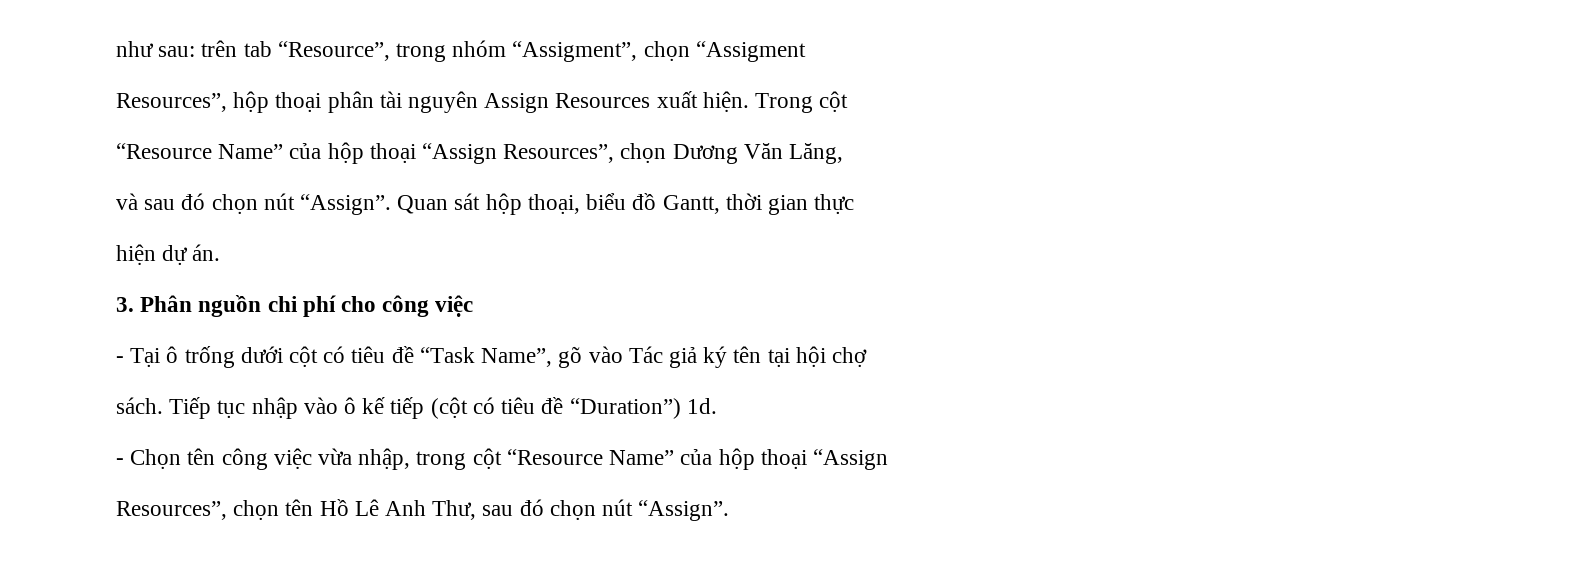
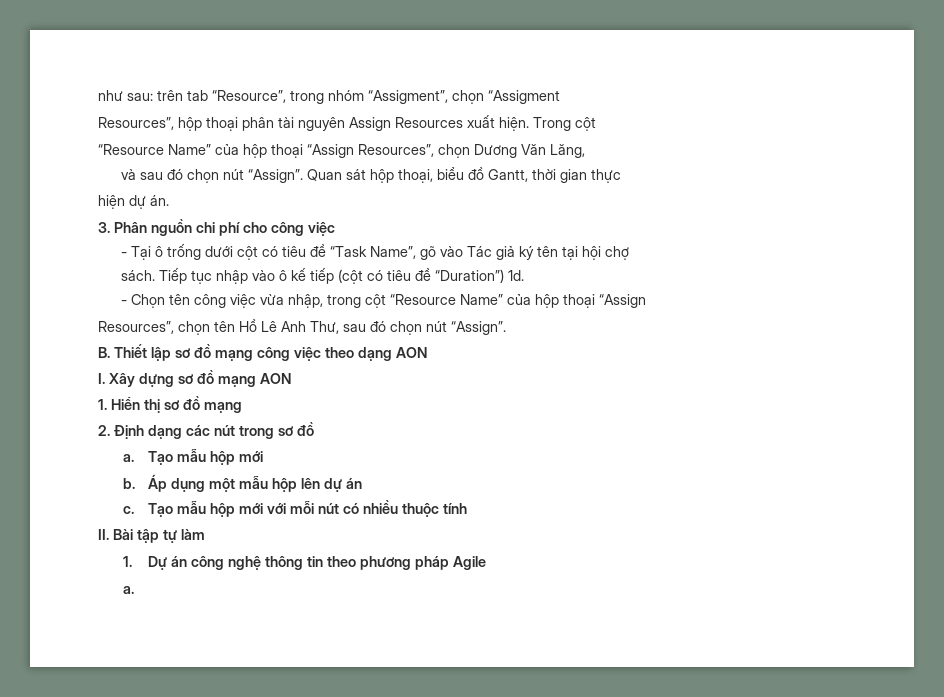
(730, 510) none -> [98,344,427,362] [98,370,291,388] [98,396,242,414] [98,422,314,440] [122,448,263,466] [122,474,362,493] [122,500,467,518] [98,529,205,544] [122,556,486,571] [122,586,134,594] // B. Thiết lập sơ đồ mạng công việc theo dạng AON // I. Xây dựng sơ đồ mạng AON // 1. Hiển thị sơ đồ mạng // 2. Định dạng các nút trong sơ đồ // a. Tạo mẫu hộp mới // b. Áp dụng một mẫu hộp lên dự án // c. Tạo mẫu hộp mới với mỗi nút có nhiều thuộc tính // II. Bài tập tự làm // 1. Dự án công nghệ thông tin theo phương pháp Agile // a.

